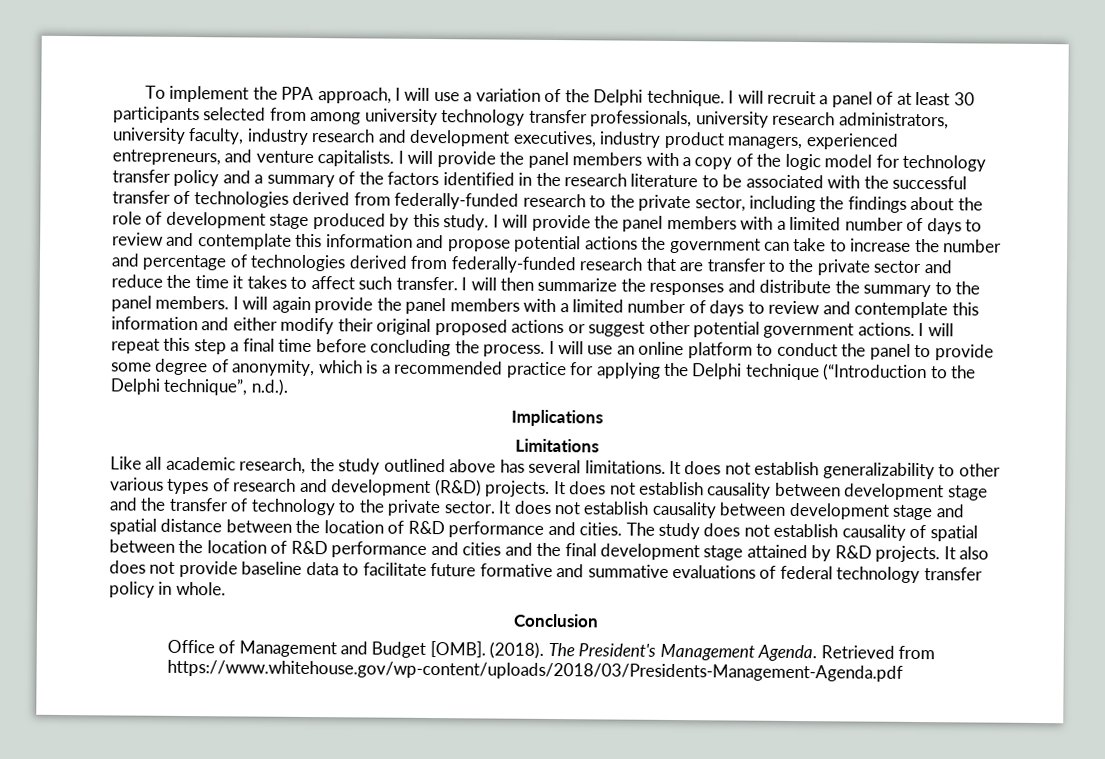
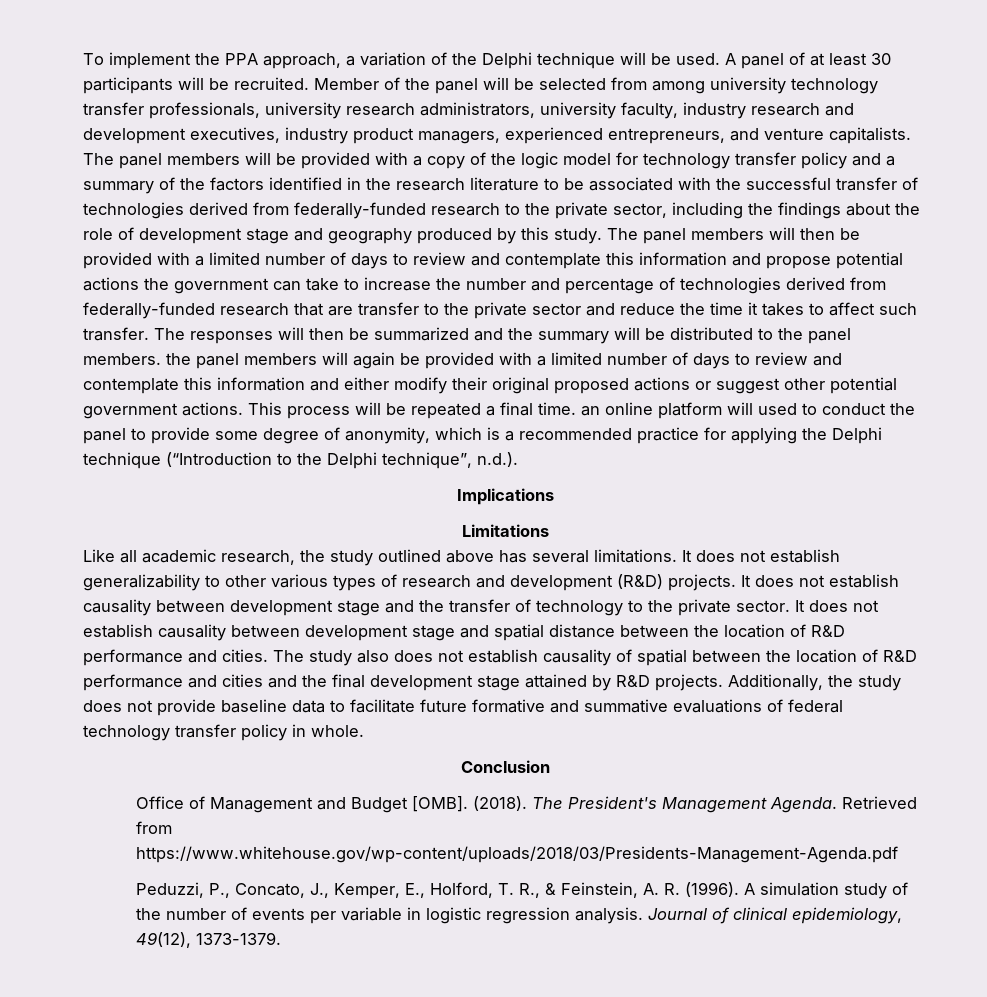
[394,87,460,102] I will use -> (341, 61) none
[646,89,829,107] technique. I will recruit a -> [537,52,736,69] technique will be used. A
(200, 115) none -> [178,77,534,94] will be recruited. Member of the panel will be
[397,150,643,169] I will provide the panel members -> [83,152,370,169] The panel members will be provided
(310, 221) none -> [294,228,412,244] and geography
[492,214,737,232] I will provide the panel members -> [607,227,860,244] [83,252,152,269] The panel members will then be provided
[461,277,981,298] [111,295,520,315] I will then summarize the responses and distribute the summary to the panel members. I will again provide the panel members -> [154,327,851,344] [83,352,494,369] The responses will then be summarized and the summary will be distributed to the panel members. the panel members will again be provided
[918,323,954,337] [111,337,614,357] I will repeat this step a final time before concluding the process. I will use -> [248,402,576,419] This process will be repeated a final time.
(753, 350) none -> [727,402,797,415] will used
(701, 531) none -> [357,650,389,663] also
[943,546,990,560] It also -> [728,674,901,691] Additionally, the study
(903, 670) none -> [135,882,908,899] [135,907,902,924] [135,932,281,948] // Peduzzi, P., Concato, J., Kemper, E., Holford, T. R., & Feinstein, A. R. (1996). A simulation study of the number of events per variable in logistic regression analysis. Journal of clinical epidemiology, 49(12), 1373-1379.

